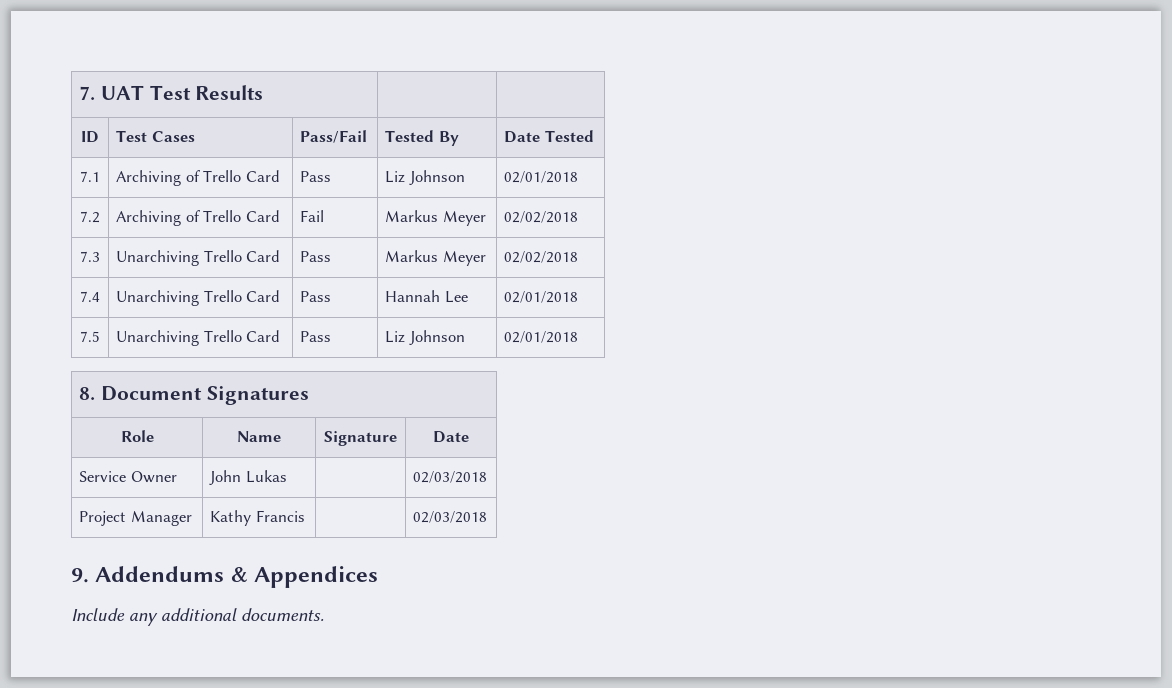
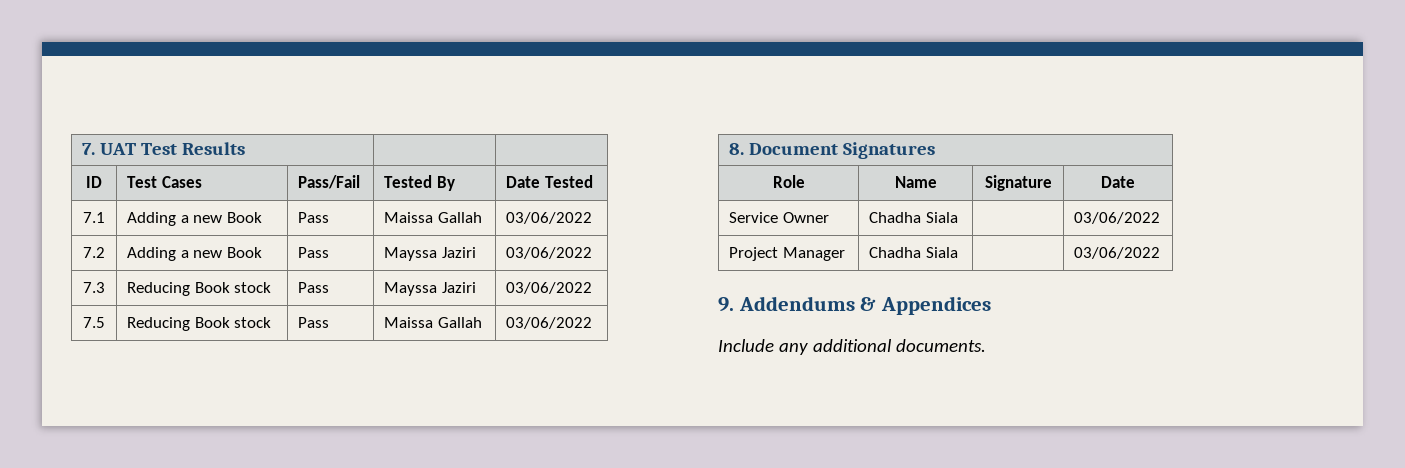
[116,170,280,186] [300,171,332,182] [385,170,465,185] [504,171,579,183] [80,211,100,223] [116,210,280,226] [300,210,325,222] [385,210,486,226] [504,211,579,223] [80,251,100,262] [116,250,281,266] [300,251,332,262] [385,250,486,266] [504,251,579,263] [80,291,100,302] [116,290,281,306] [300,291,332,302] [385,290,468,303] [504,291,579,303] [80,331,100,342] [116,330,281,346] [300,331,332,342] [385,330,465,345] [504,331,579,343] Archiving of Trello Card | Pass | Liz Johnson | 02/01/2018 // 7.2 | Archiving of Trello Card | Fail | Markus Meyer | 02/02/2018 // 7.3 | Unarchiving Trello Card | Pass | Markus Meyer | 02/02/2018 // 7.4 | Unarchiving Trello Card | Pass | Hannah Lee | 02/01/2018 // 7.5 | Unarchiving Trello Card | Pass | Liz Johnson | 02/01/2018 -> [127,212,262,226] [298,212,330,223] [384,212,482,223] [506,212,593,224] [83,247,105,258] [127,247,262,261] [298,247,330,258] [384,247,476,261] [506,247,593,259] [83,282,105,293] [127,282,272,296] [298,282,330,293] [384,282,476,296] [506,282,593,294] [83,317,105,328] [127,317,272,331] [298,317,330,328] [384,317,482,328] [506,317,593,329] Adding a new Book | Pass | Maissa Gallah | 03/06/2022 // 7.2 | Adding a new Book | Pass | Mayssa Jaziri | 03/06/2022 // 7.3 | Reducing Book stock | Pass | Mayssa Jaziri | 03/06/2022 // 7.5 | Reducing Book stock | Pass | Maissa Gallah | 03/06/2022
[209,470,287,485] [413,471,488,483] John Lukas | | 02/03/2018 -> [869,212,958,223] [1074,212,1161,224] Chadha Siala | | 03/06/2022
[210,510,305,526] [413,511,488,523] Kathy Francis | | 02/03/2018 -> [869,247,958,258] [1074,247,1161,259] Chadha Siala | | 03/06/2022

